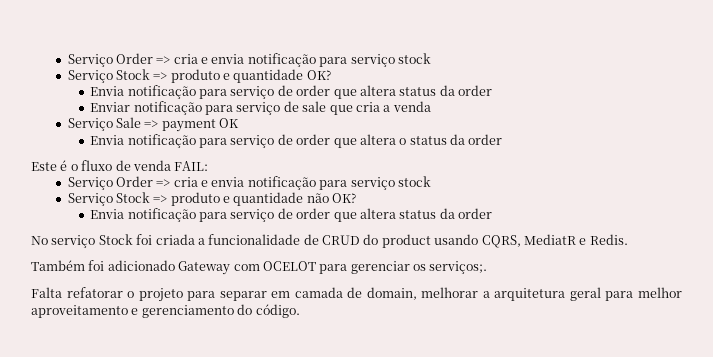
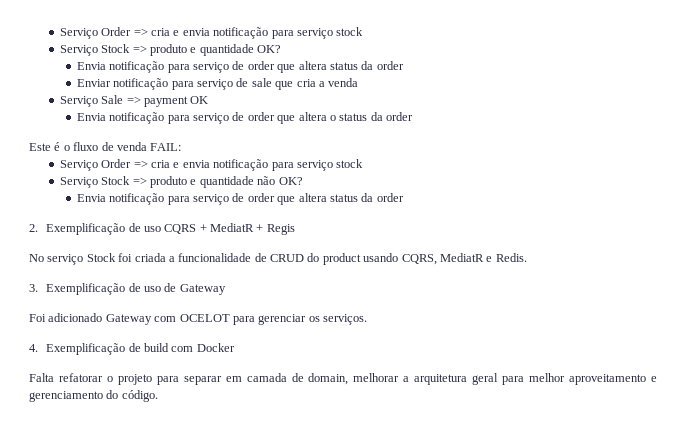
(493, 213) none -> [29,223,295,235] // 2. Exemplificação de uso CQRS + MediatR + Regis
[31,260,105,271] Também foi -> [29,283,226,295] [29,314,46,322] 3. Exemplificação de uso de Gateway // Foi
[429,261,488,274] serviços;. -> [323,314,367,325] [29,343,235,355] serviços. // 4. Exemplificação de build com Docker

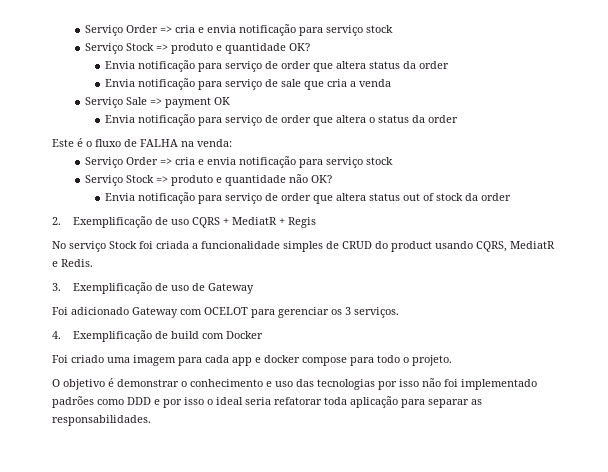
[76,79,111,87] Enviar -> [105,79,136,87] Envia
[116,142,182,151] venda FAIL: -> [140,139,232,147] FALHA na venda:
(358, 198) none -> [403,193,464,201] out of stock
(252, 257) none -> [283,241,323,252] simples
(320, 319) none -> [345,307,351,315] 3
[29,373,657,385] [29,390,158,402] Falta refatorar o projeto para separar em camada de domain, melhorar a arquitetura geral para melhor aproveitamento e gerenciamento do código. -> [52,355,452,366] [52,378,537,390] [52,396,482,408] [52,415,151,426] Foi criado uma imagem para cada app e docker compose para todo o projeto. // O objetivo é demonstrar o conhecimento e uso das tecnologias por isso não foi implementado padrões como DDD e por isso o ideal seria refatorar toda aplicação para separar as responsabilidades.

